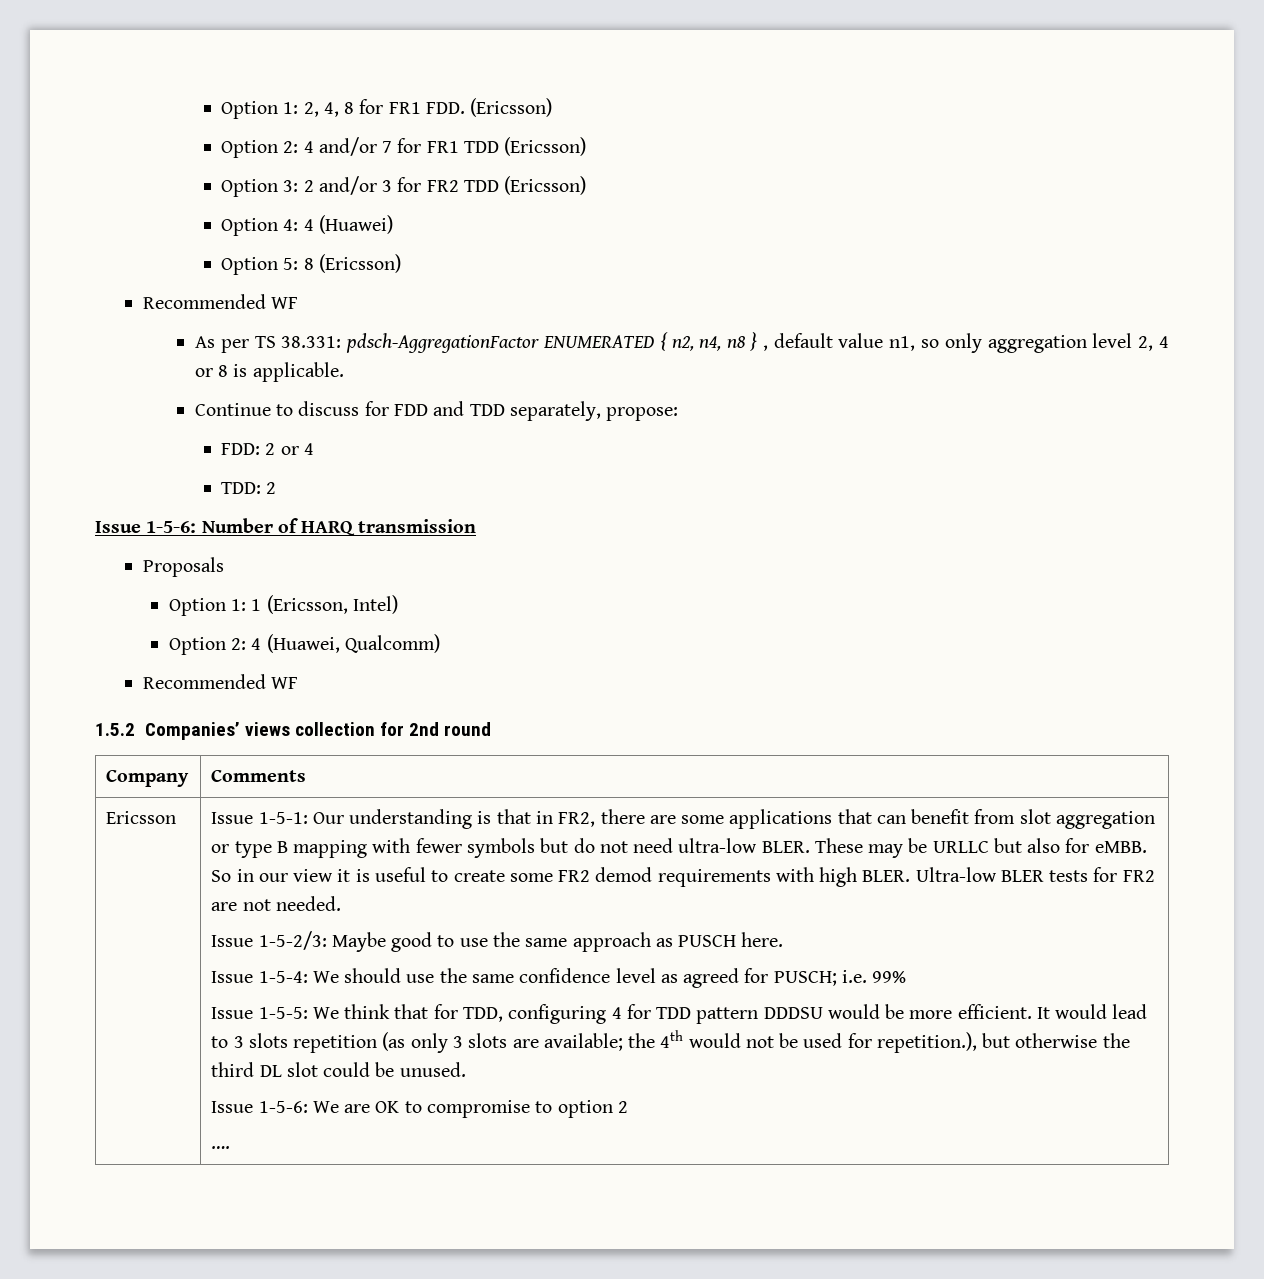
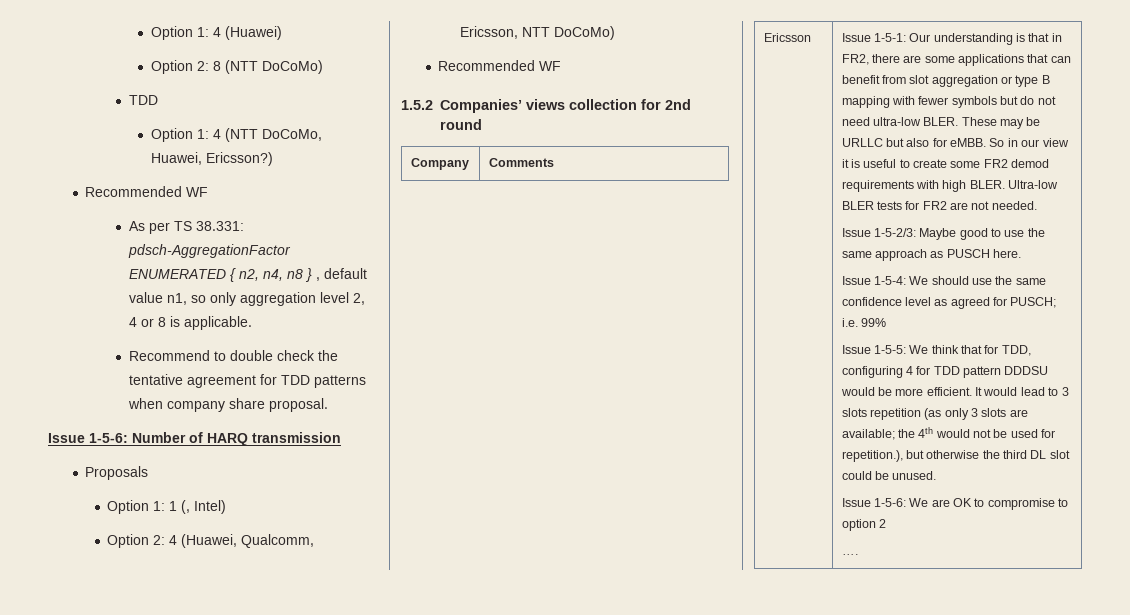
[221,98,553,119] [221,137,587,158] [221,176,587,197] [221,215,393,236] [221,254,401,275] Option 1: 2, 4, 8 for FR1 FDD. (Ericsson) // Option 2: 4 and/or 7 for FR1 TDD (Ericsson) // Option 3: 2 and/or 3 for FR2 TDD (Ericsson) // Option 4: 4 (Huawei) // Option 5: 8 (Ericsson) -> [150,26,282,40] [150,60,323,74] [128,95,158,105] [150,128,322,142] [150,152,273,166] Option 1: 4 (Huawei) // Option 2: 8 (NTT DoCoMo) // TDD // Option 1: 4 (NTT DoCoMo, Huawei, Ericsson?)
[194,401,679,421] [221,443,314,455] [221,482,277,494] Continue to discuss for FDD and TDD separately, propose: // FDD: 2 or 4 // TDD: 2 -> [128,350,338,361] [128,374,366,388] [127,398,328,412] Recommend to double check the tentative agreement for TDD patterns when company share proposal.
[266,595,348,614] (Ericsson, -> [181,500,191,514] (,
[344,634,440,653] Qualcomm) -> [241,534,315,548] [460,26,616,40] Qualcomm, Ericsson, NTT DoCoMo)

